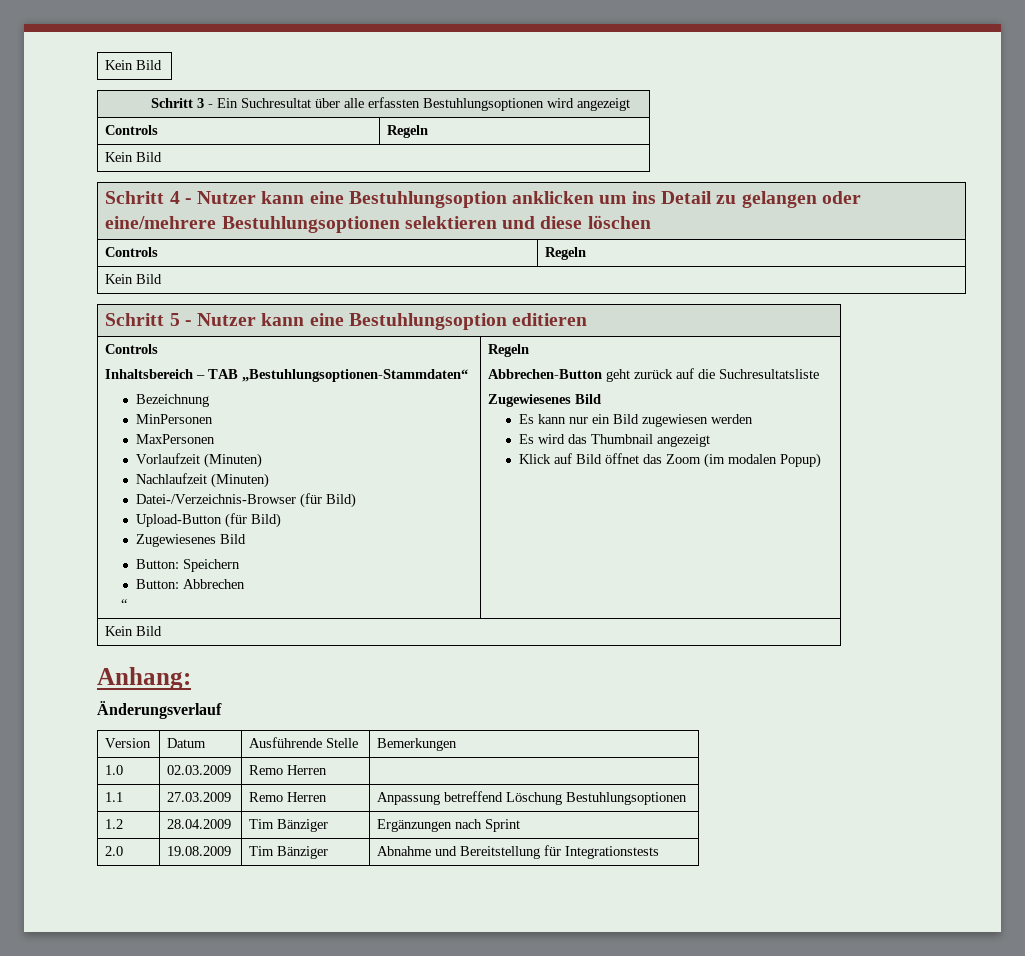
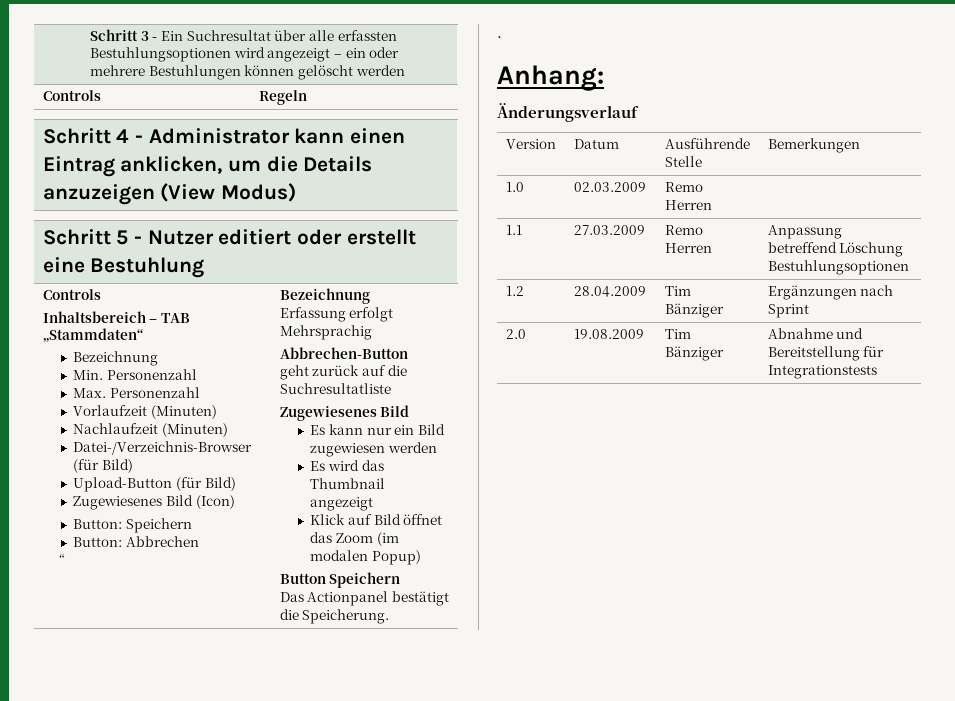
[105,60,163,70] Kein Bild // -> (90, 35) none
[105,125,159,135] [387,125,429,138] [105,152,163,162] // Controls | Regeln // Kein Bild -> [334,47,400,58] [90,65,405,80] [42,90,101,101] [258,90,307,105] – ein oder mehrere Bestuhlungen können gelöscht werden // Controls | Regeln
[197,191,861,208] [105,215,651,233] [105,247,159,257] [545,247,587,260] [105,274,163,284] Nutzer kann eine Bestuhlungsoption anklicken um ins Detail zu gelangen oder eine/mehrere Bestuhlungsoptionen selektieren und diese löschen // Controls | Regeln // Kein Bild -> [148,128,406,144] [42,156,373,177] [42,183,297,205] Administrator kann einen Eintrag anklicken, um die Details anzuzeigen (View Modus)
[261,313,588,330] kann eine Bestuhlungsoption editieren -> [218,229,416,245] [42,257,205,278] editiert oder erstellt eine Bestuhlung
[242,369,469,382] [136,394,210,407] [136,414,214,424] [136,434,216,444] „Bestuhlungsoptionen-Stammdaten“ // Bezeichnung // MinPersonen // MaxPersonen -> [42,328,143,343] [73,351,159,366] [73,369,198,380] [73,387,201,398] „Stammdaten“ // Bezeichnung // Min. Personenzahl // Max. Personenzahl
(247, 539) none -> [195,495,235,509] (Icon)
[488,344,530,357] Regeln -> [279,288,370,304] [279,307,394,322] [279,325,372,340] Bezeichnung // Erfassung erfolgt Mehrsprachig
(603, 374) none -> (408, 353) //
[719,369,820,379] Suchresultatsliste -> [279,383,391,394] Suchresultatliste
[105,626,163,636] // Kein Bild -> [279,572,401,588] [279,591,450,606] [279,609,390,624] [497,36,502,38] // Button Speichern // Das Actionpanel bestätigt die Speicherung. // .

